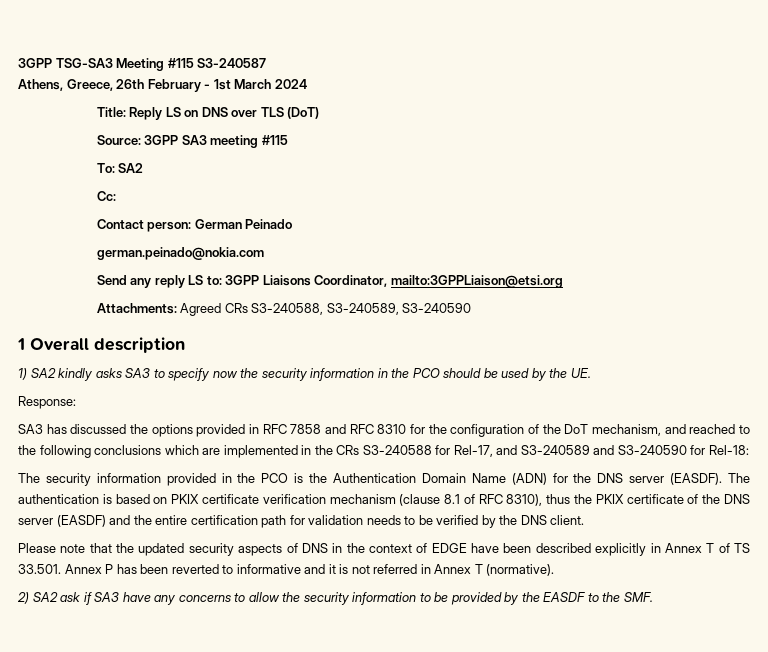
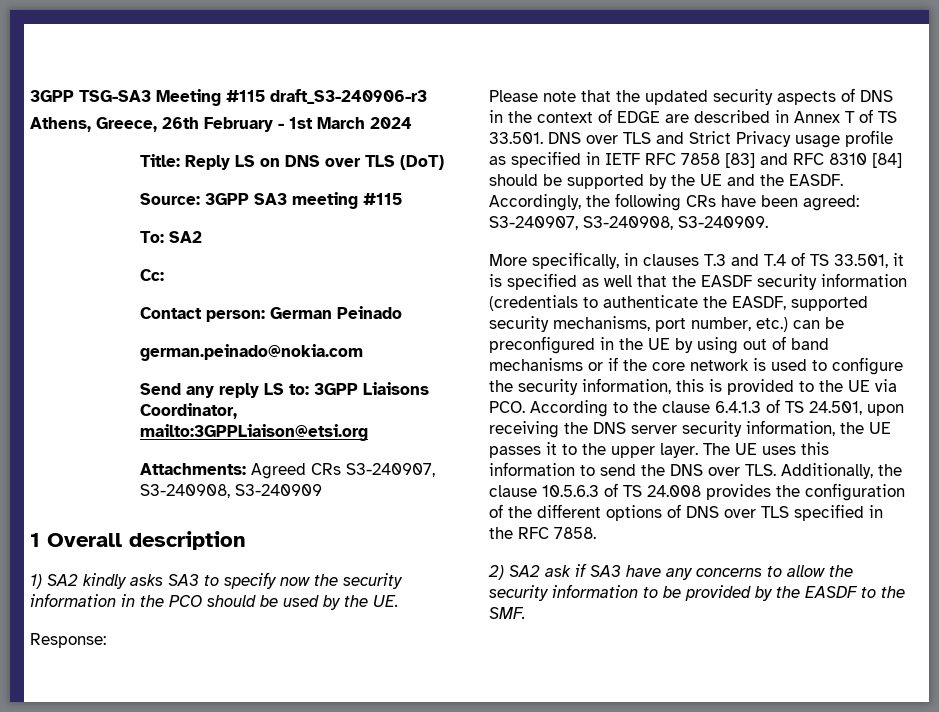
[197,58,267,68] S3-240587 -> [270,89,427,104] draft_S3-240906-r3
[251,303,472,315] S3-240588, S3-240589, S3-240590 -> [346,463,436,477] [140,484,323,498] S3-240907, S3-240908, S3-240909
[18,424,750,437] [18,445,749,458] [18,473,751,486] [18,494,750,506] [18,515,585,528] // SA3 has discussed the options provided in RFC 7858 and RFC 8310 for the configuration of the DoT mechanism, and reached to the following conclusions which are implemented in the CRs S3-240588 for Rel-17, and S3-240589 and S3-240590 for Rel-18: // The security information provided in the PCO is the Authentication Domain Name (ADN) for the DNS server (EASDF). The authentication is based on PKIX certificate verification mechanism (clause 8.1 of RFC 8310), thus the PKIX certificate of the DNS server (EASDF) and the entire certification path for validation needs to be verified by the DNS client. -> (106, 640) none
[471,543,647,556] have been described explicitly -> [665,110,770,123] are described
[64,564,555,576] Annex P has been reverted to informative and it is not referred in Annex T (normative). -> [548,130,893,148] [489,151,902,168] [489,174,843,189] [489,193,859,211] [489,216,768,230] [489,252,904,269] [489,273,907,290] [489,295,868,311] [489,316,844,332] [489,336,829,354] [489,357,903,375] [489,378,897,395] [489,399,904,417] [489,420,891,438] [489,442,829,458] [489,462,902,479] [489,483,905,501] [489,504,883,521] [489,527,596,539] DNS over TLS and Strict Privacy usage profile as specified in IETF RFC 7858 [83] and RFC 8310 [84] should be supported by the UE and the EASDF. Accordingly, the following CRs have been agreed: S3-240907, S3-240908, S3-240909. // More specifically, in clauses T.3 and T.4 of TS 33.501, it is specified as well that the EASDF security information (credentials to authenticate the EASDF, supported security mechanisms, port number, etc.) can be preconfigured in the UE by using out of band mechanisms or if the core network is used to configure the security information, this is provided to the UE via PCO. According to the clause 6.4.1.3 of TS 24.501, upon receiving the DNS server security information, the UE passes it to the upper layer. The UE uses this information to send the DNS over TLS. Additionally, the clause 10.5.6.3 of TS 24.008 provides the configuration of the different options of DNS over TLS specified in the RFC 7858.

